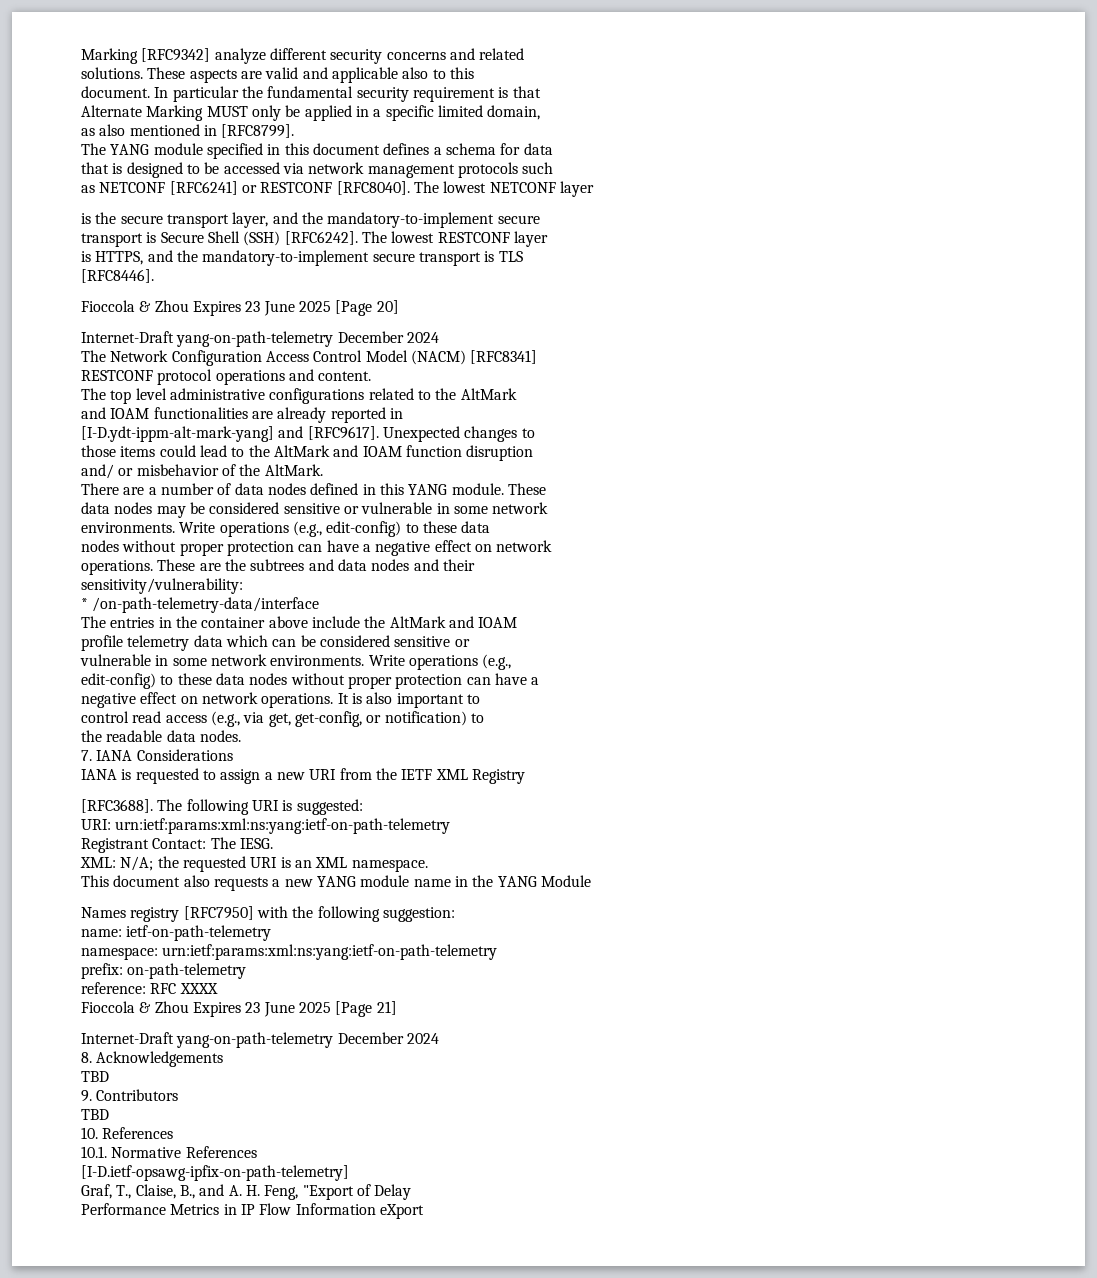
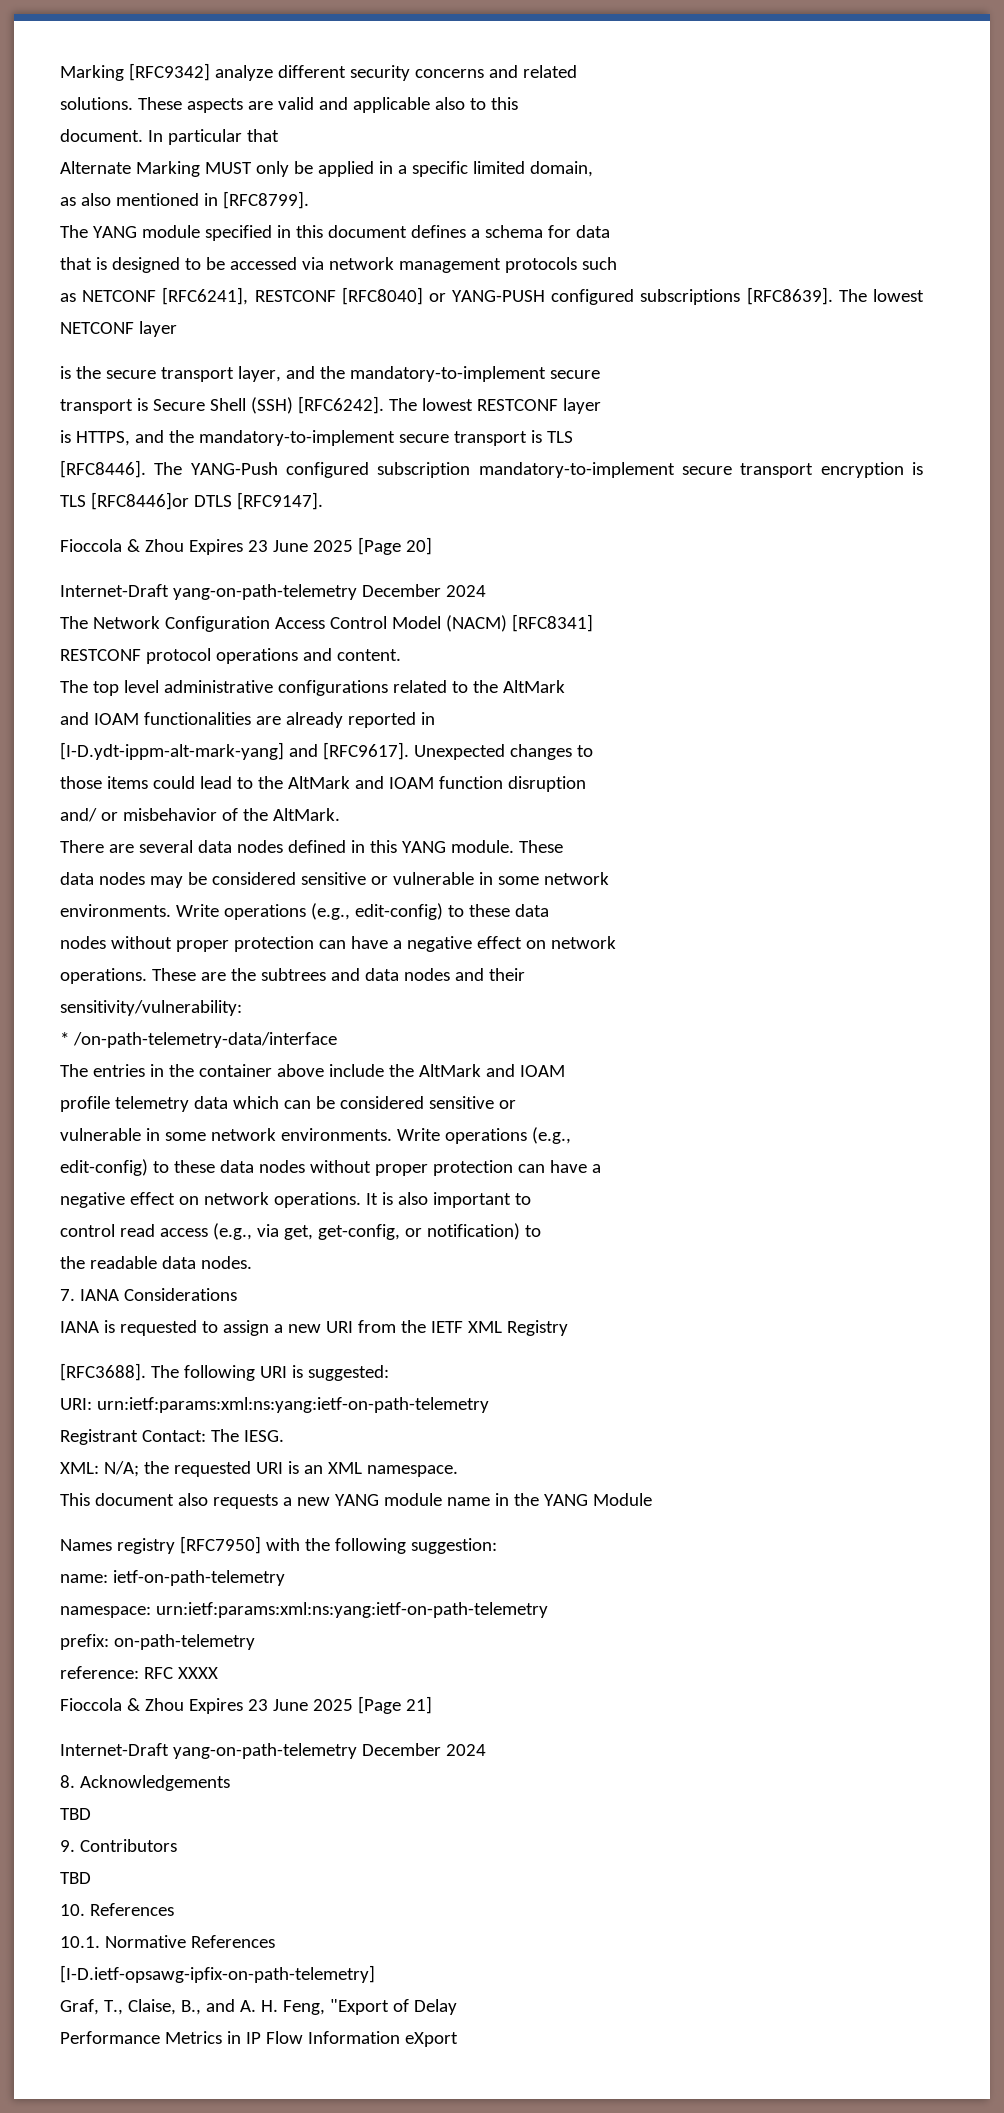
[241,86,509,102] the fundamental security requirement is -> (242, 137) none
[169,181,410,195] [RFC6241] or RESTCONF [RFC8040]. -> [162,287,833,305] [RFC6241], RESTCONF [RFC8040] or YANG-PUSH configured subscriptions [RFC8639].
(154, 276) none -> [154,462,924,478] [60,492,323,510] The YANG-Push configured subscription mandatory-to-implement secure transport encryption is TLS [RFC8446]or DTLS [RFC9147].
[148,483,232,495] a number of -> [138,840,193,853] several

